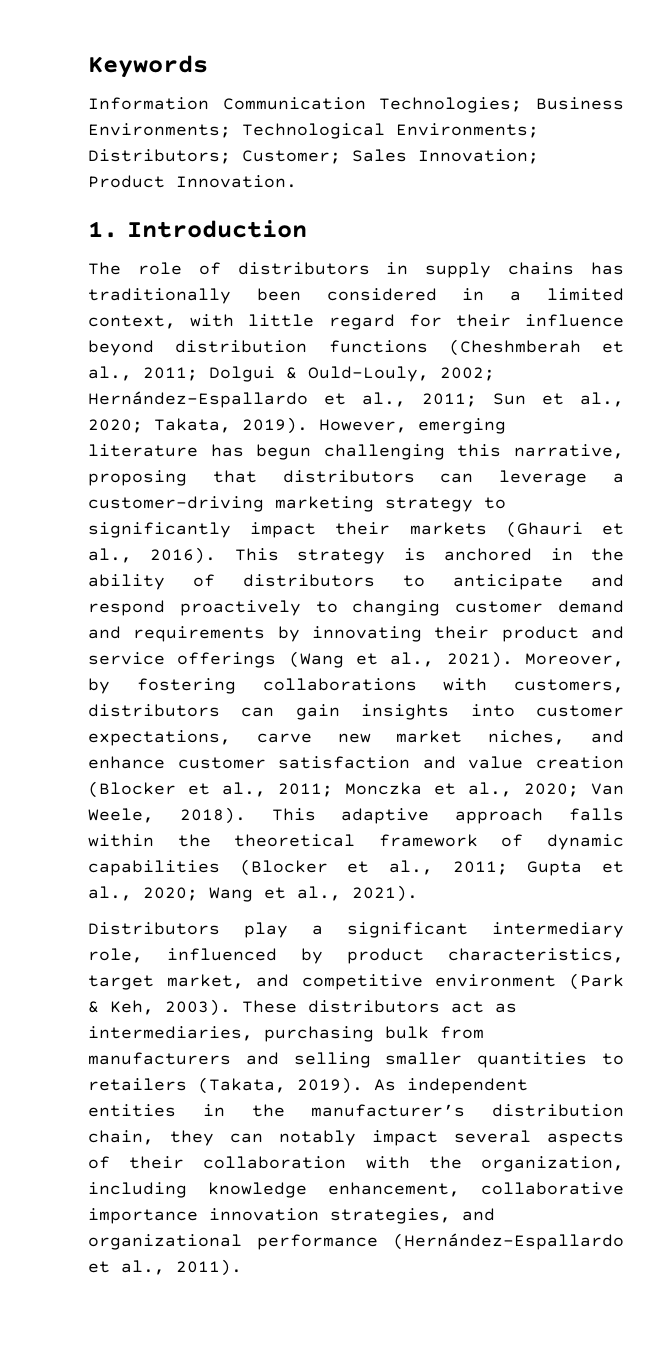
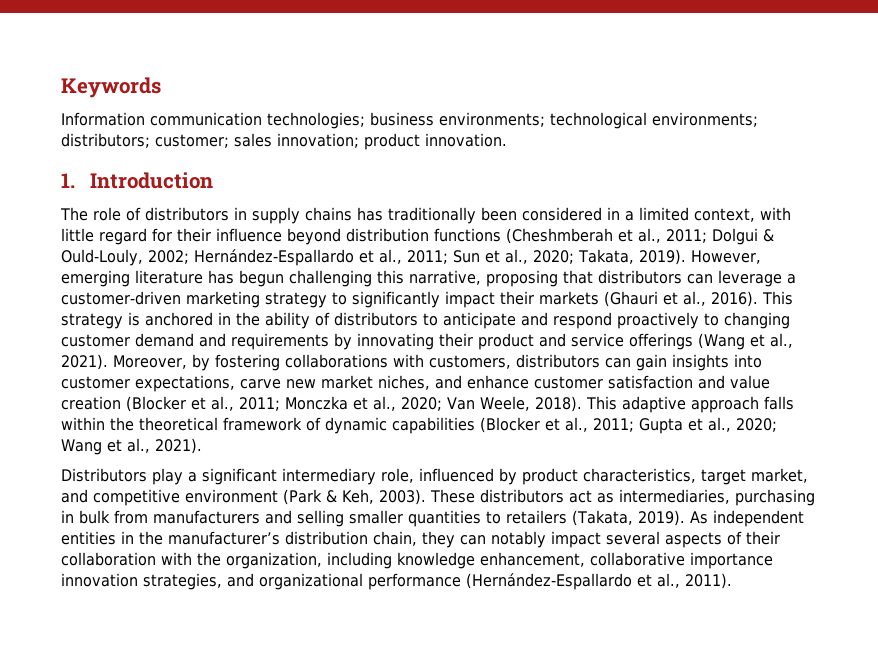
[222,97,624,113] [88,123,539,139] [88,149,539,164] [88,175,297,188] Communication Technologies; Business Environments; Technological Environments; Distributors; Customer; Sales Innovation; Product Innovation. -> [150,112,758,129] [61,133,507,150] communication technologies; business environments; technological environments; distributors; customer; sales innovation; product innovation.
[88,496,264,512] customer-driving -> [61,291,181,305] customer-driven
(374, 1034) none -> [61,510,74,523] in

